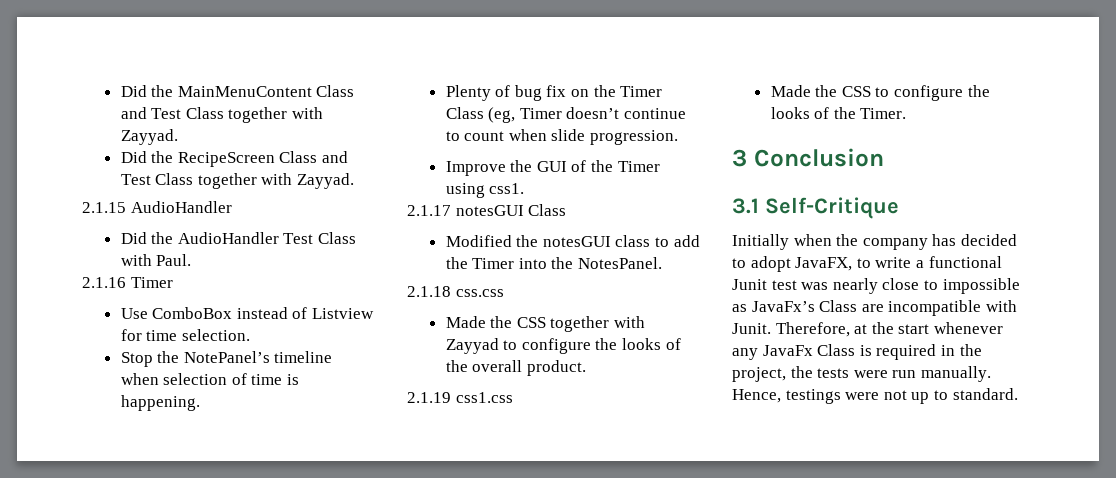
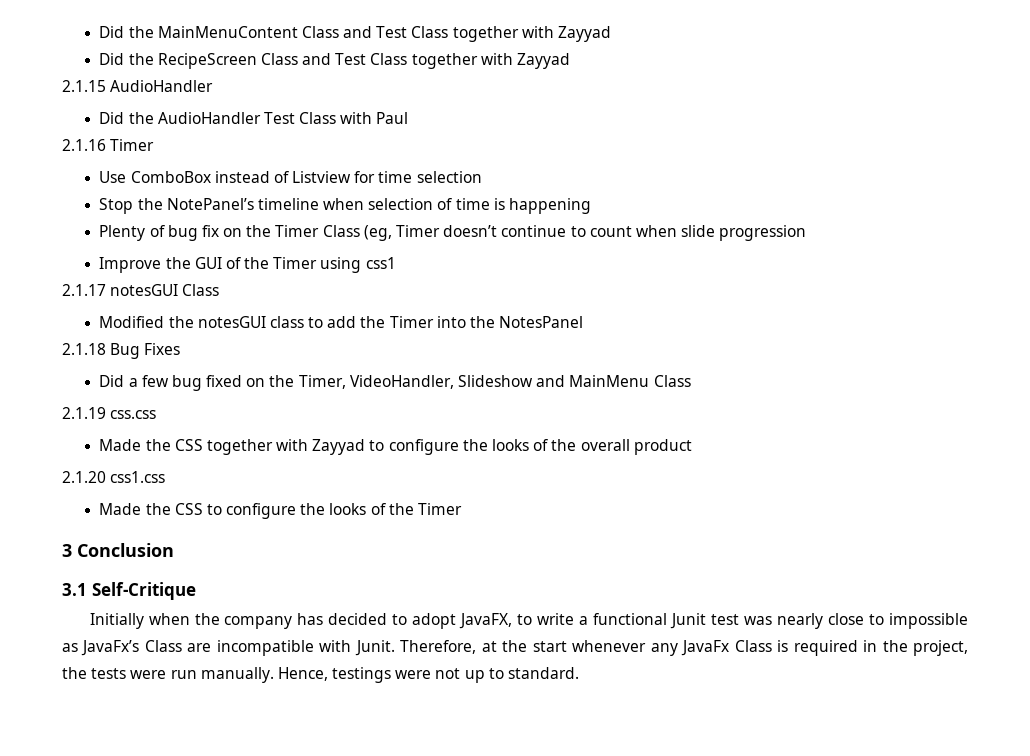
[120,129,178,145] Zayyad. -> [558,26,612,42] Zayyad
[297,173,355,189] Zayyad. -> [517,53,571,69] Zayyad
[156,254,192,266] Paul. -> [376,112,409,124] Paul
[181,329,250,341] selection. -> [416,171,482,183] selection
[120,395,200,411] happening. -> [509,198,592,214] happening
[590,130,679,145] progression. -> [719,225,807,241] progression
[489,183,525,194] css1. -> [365,257,396,269] css1
[578,257,663,269] NotesPanel. -> [499,316,584,328] NotesPanel
(451, 291) none -> [110,343,181,359] [99,375,691,391] [62,407,106,419] Bug Fixes // Did a few bug fixed on the Timer, VideoHandler, Slideshow and MainMenu Class // 2.1.19
[526,360,586,376] [407,392,451,403] product. // 2.1.19 -> [633,439,692,455] [62,471,106,483] product // 2.1.20
[860,108,907,119] Timer. -> [418,503,463,515] Timer

